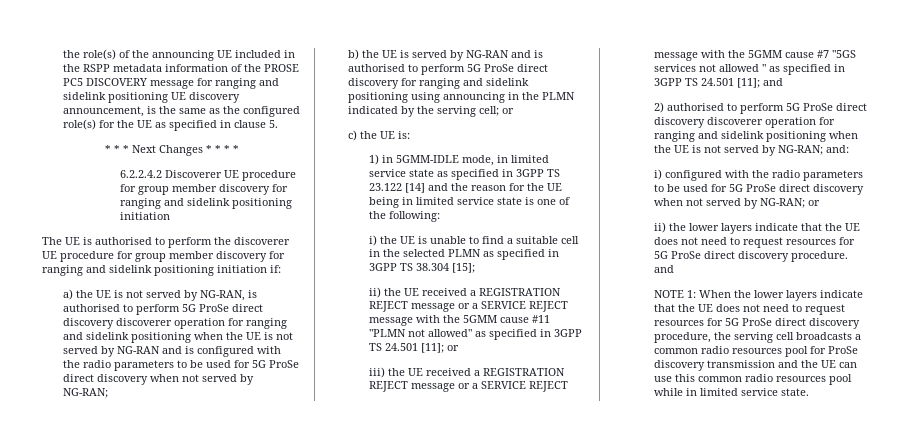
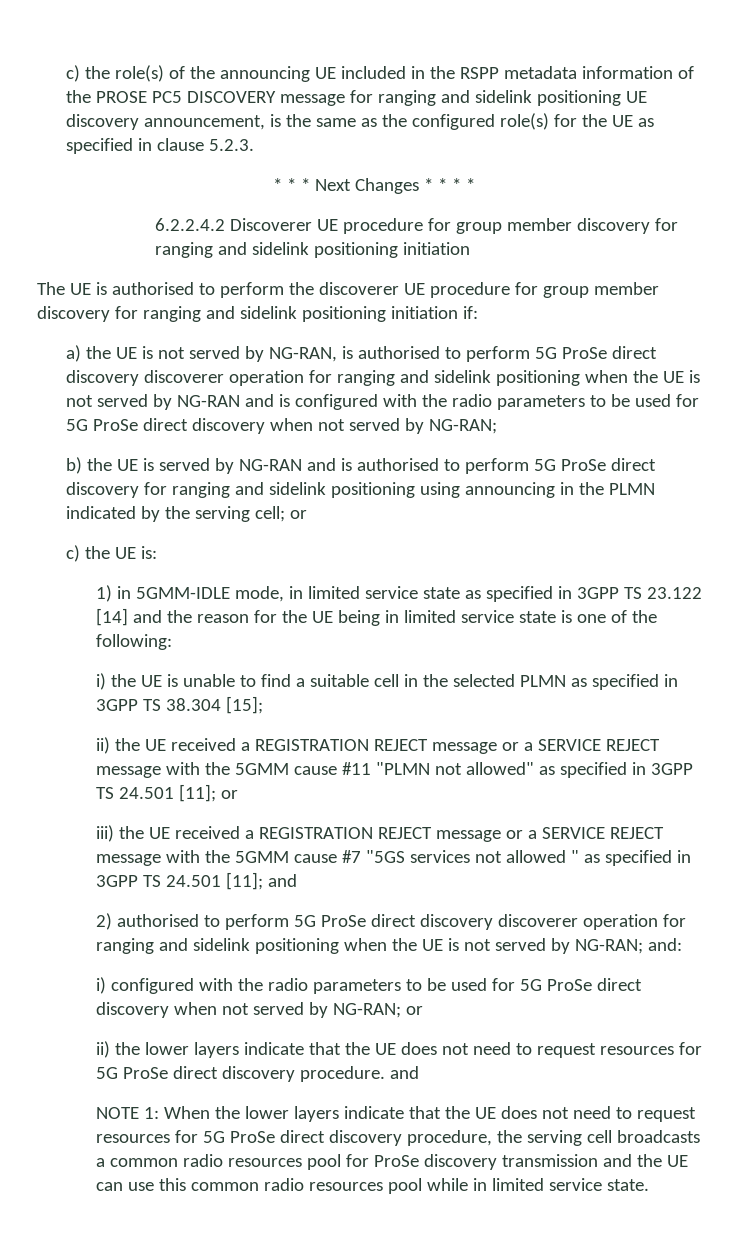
(63, 54) none -> [66,65,81,82] c)
[269,120,279,128] 5. -> [209,139,255,151] 5.2.3.

